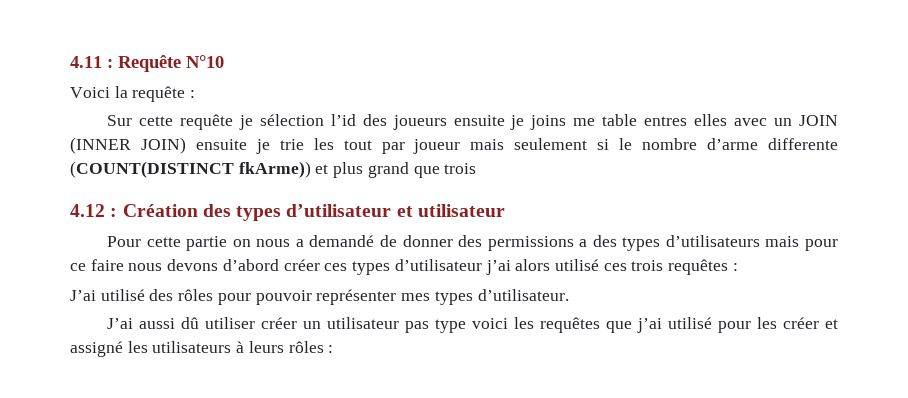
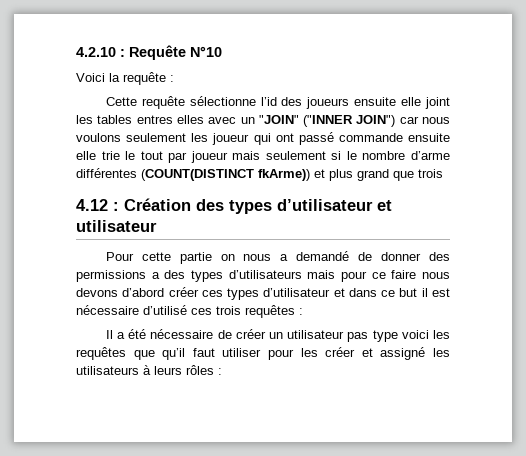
[70,56,102,68] 4.11 -> [76,47,116,57] 4.2.10
[106,114,838,130] [70,137,334,154] Sur cette requête je sélection l’id des joueurs ensuite je joins me table entres elles avec un JOIN (INNER JOIN) ensuite je trie les -> [105,96,450,109] [76,115,451,127] [76,132,450,145] [76,151,136,160] Cette requête sélectionne l’id des joueurs ensuite elle joint les tables entres elles avec un "JOIN" ("INNER JOIN") car nous voulons seulement les joueur qui ont passé commande ensuite elle trie le
[767,138,838,150] differente -> [76,168,137,178] différentes
[485,259,738,275] [70,289,569,305] [106,317,255,329] j’ai alors utilisé ces trois requêtes : // J’ai utilisé des rôles pour pouvoir représenter mes types d’utilisateur. // J’ai aussi dû utiliser -> [333,288,450,297] [76,305,303,318] [105,329,232,339] et dans ce but il est nécessaire d’utilisé ces trois requêtes : // Il a été nécessaire de
[636,317,712,333] j’ai utilisé -> [162,348,262,360] qu’il faut utiliser

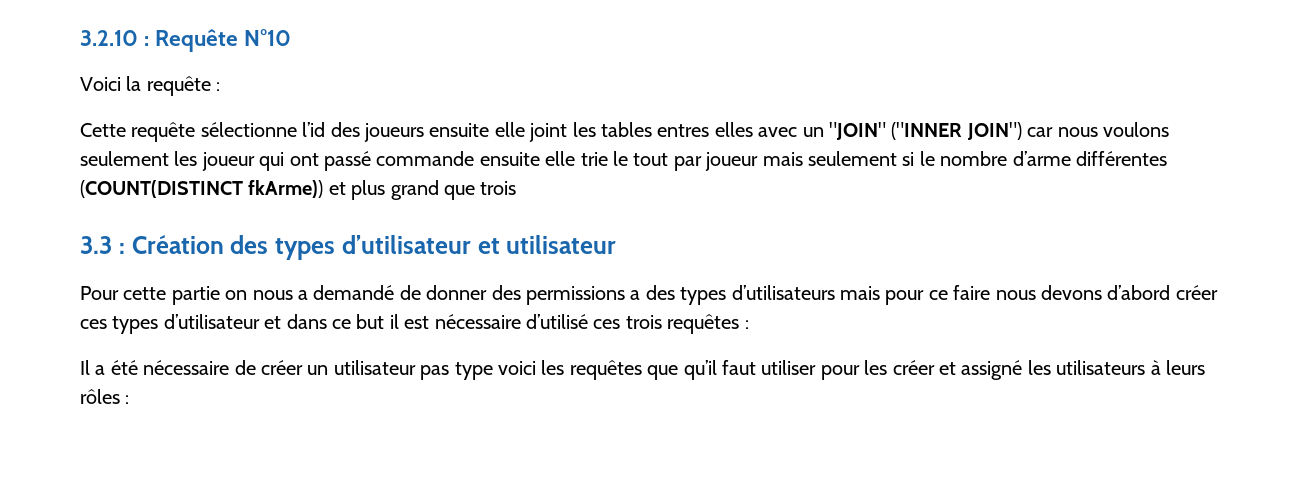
[76,47,116,57] 4.2.10 -> [80,30,138,46] 3.2.10
[76,199,108,211] 4.12 -> [80,236,112,254] 3.3

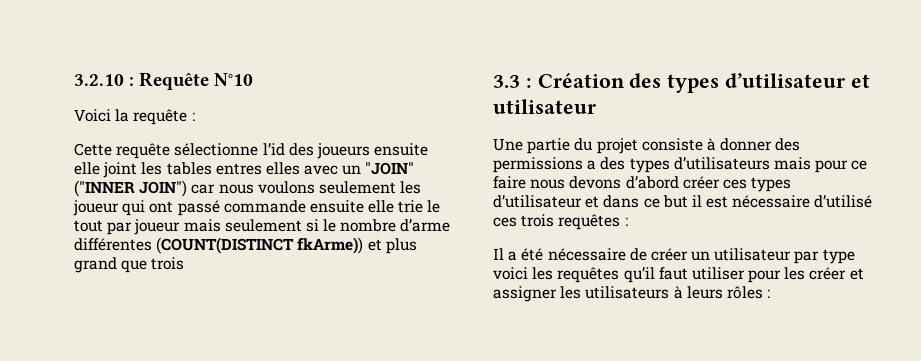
[80,285,421,305] Pour cette partie on nous a demandé de -> [493,138,716,154] Une partie du projet consiste à
[420,365,450,380] pas -> [794,251,820,264] par
[647,365,679,380] que -> (620, 275) none
[961,360,1023,380] assigné -> [493,286,557,302] assigner

